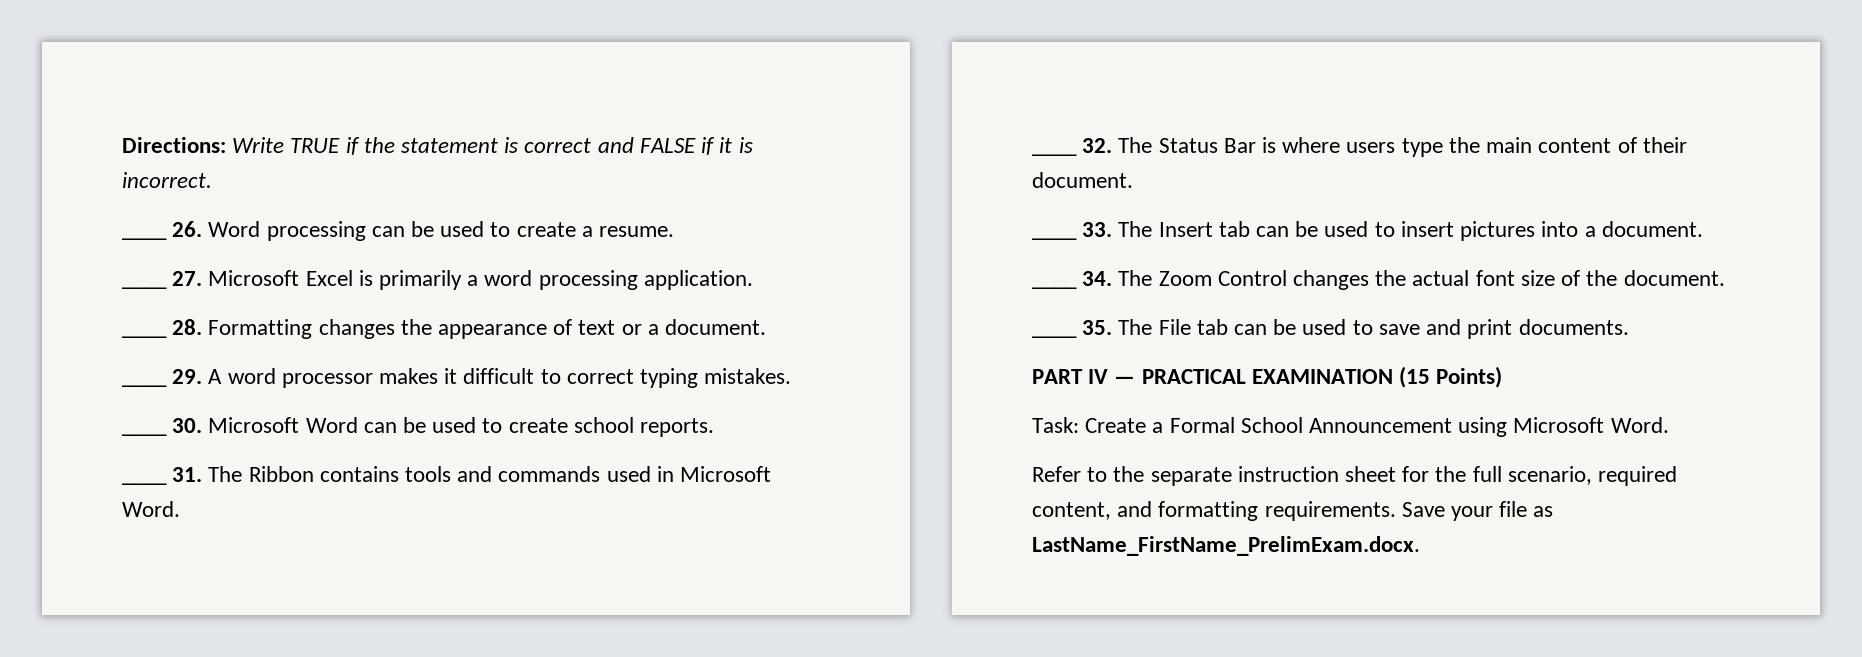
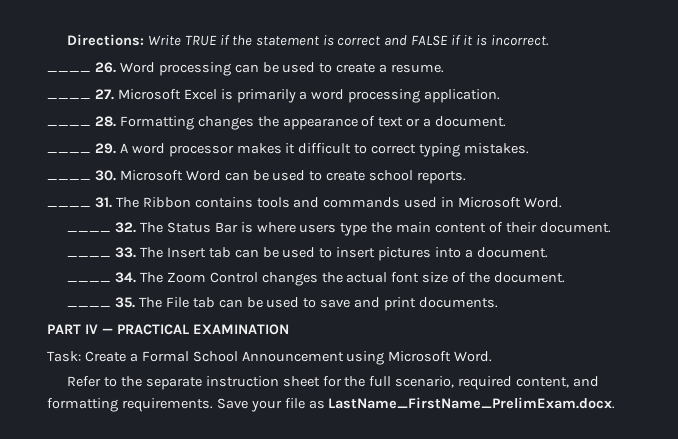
[1399,366,1503,388] (15 Points) -> (289, 329) none

